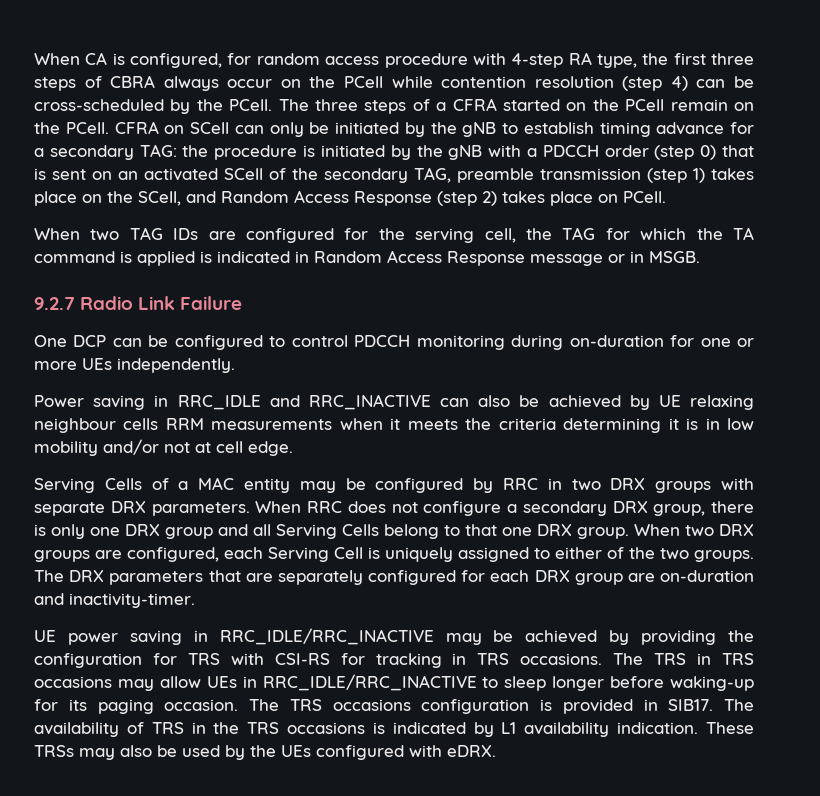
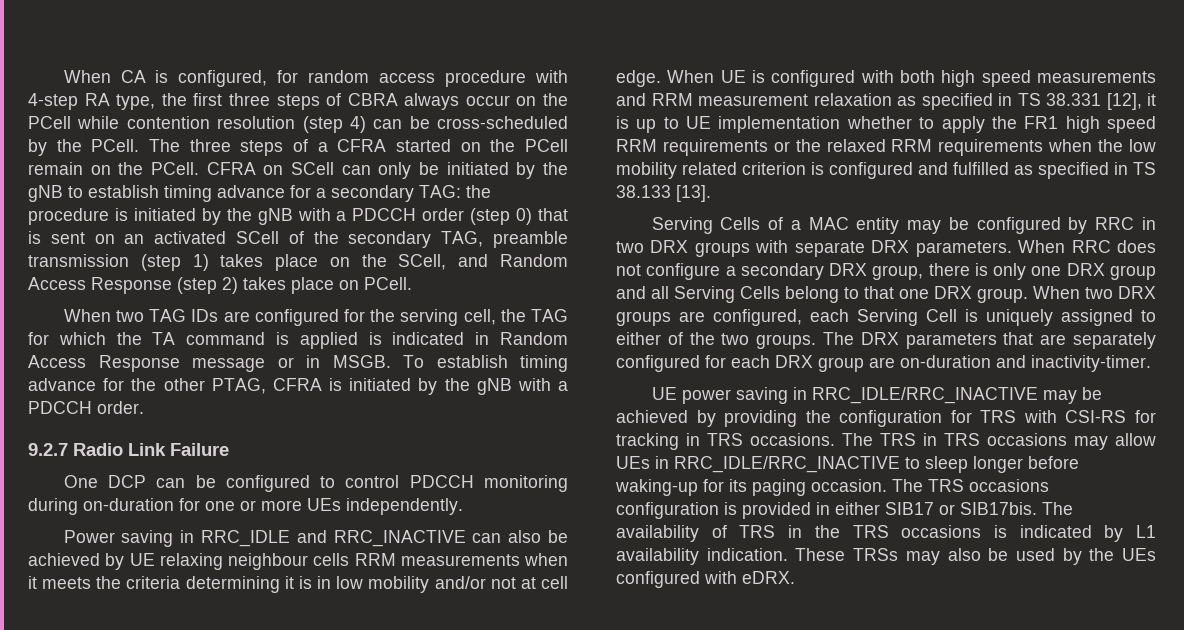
(700, 257) none -> [403,355,568,372] [28,378,569,395] [28,401,144,414] To establish timing advance for the other PTAG, CFRA is initiated by the gNB with a PDCCH order.
(293, 448) none -> [667,70,1156,87] [616,93,1156,110] [616,116,1156,133] [616,139,1156,156] [616,162,1156,179] [616,185,711,202] When UE is configured with both high speed measurements and RRM measurement relaxation as specified in TS 38.331 [12], it is up to UE implementation whether to apply the FR1 high speed RRM requirements or the relaxed RRM requirements when the low mobility related criterion is configured and fulfilled as specified in TS 38.133 [13].
[668,699,714,711] SIB17. -> [835,502,1037,515] either SIB17 or SIB17bis.

